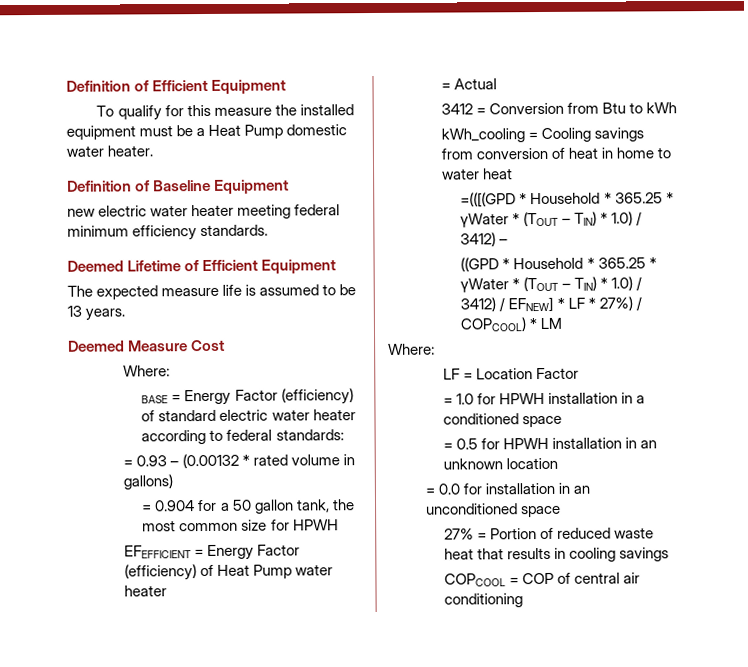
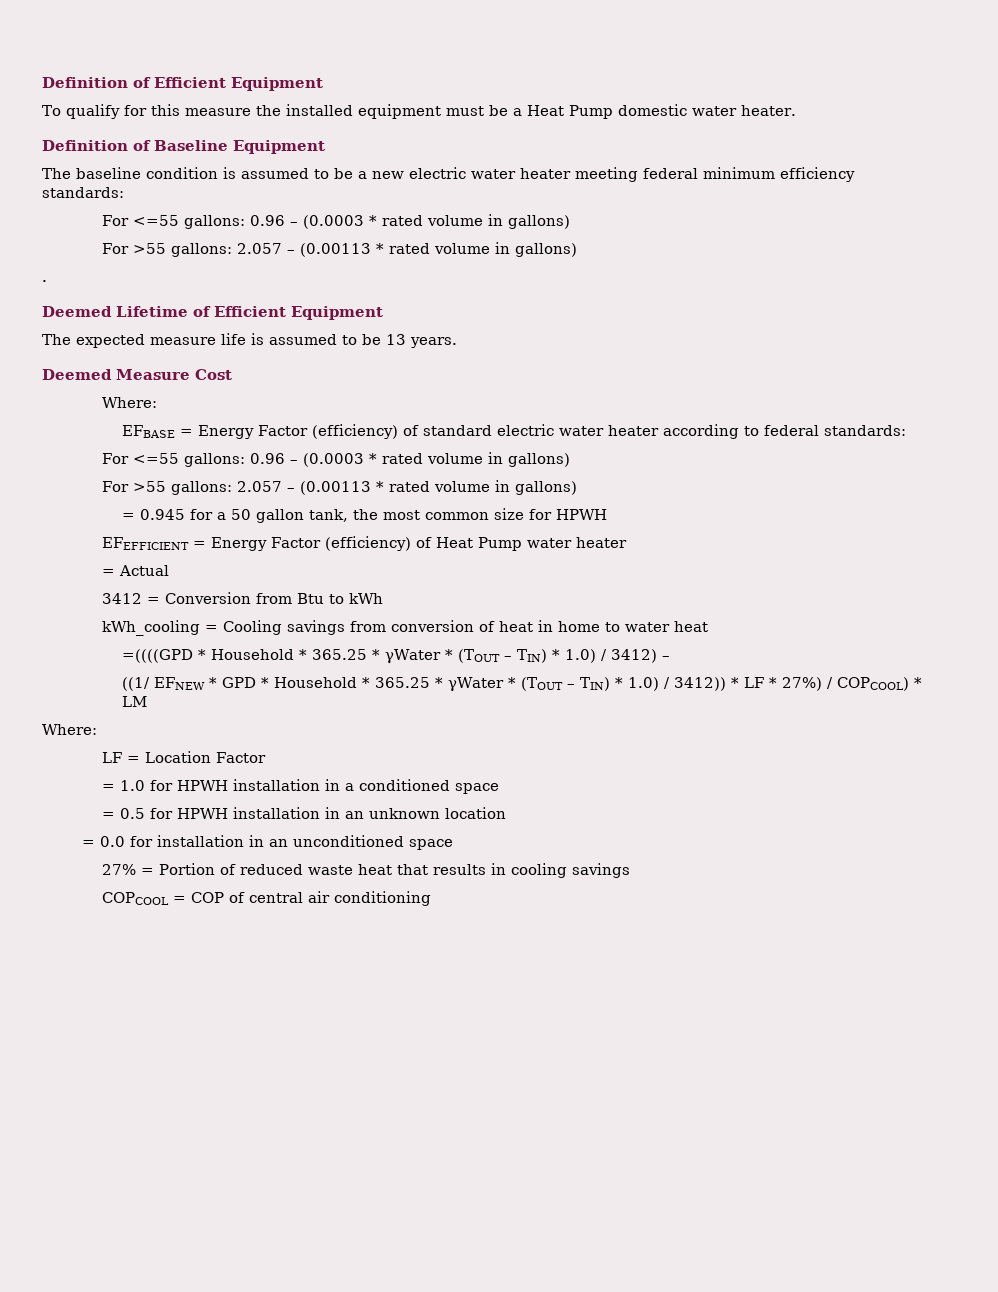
(290, 186) none -> [42,167,367,179] The baseline condition is assumed to be a
[200,224,269,237] standards. -> [42,187,124,198] [101,214,570,229] [101,242,577,257] [42,280,47,282] standards: // For <=55 gallons: 0.96 – (0.0003 * rated volume in gallons) // For >55 gallons: 2.057 – (0.00113 * rated volume in gallons) // .
[141,395,169,404] BASE -> [121,425,175,438] EFBASE
[123,453,240,469] = 0.93 – (0.00132 -> [101,452,570,467] [101,481,371,495] For <=55 gallons: 0.96 – (0.0003 * rated volume in gallons) // For >55 gallons: 2.057 – (0.00113
[154,500,196,512] 0.904 -> [139,509,185,520] 0.945
[460,192,517,208] =(([(GPD -> [121,649,193,663] =((((GPD
[460,257,500,272] ((GPD -> [121,677,256,691] ((1/ EFNEW * GPD
[460,296,554,313] 3412) / EFNEW] -> [673,677,726,691] 3412))

